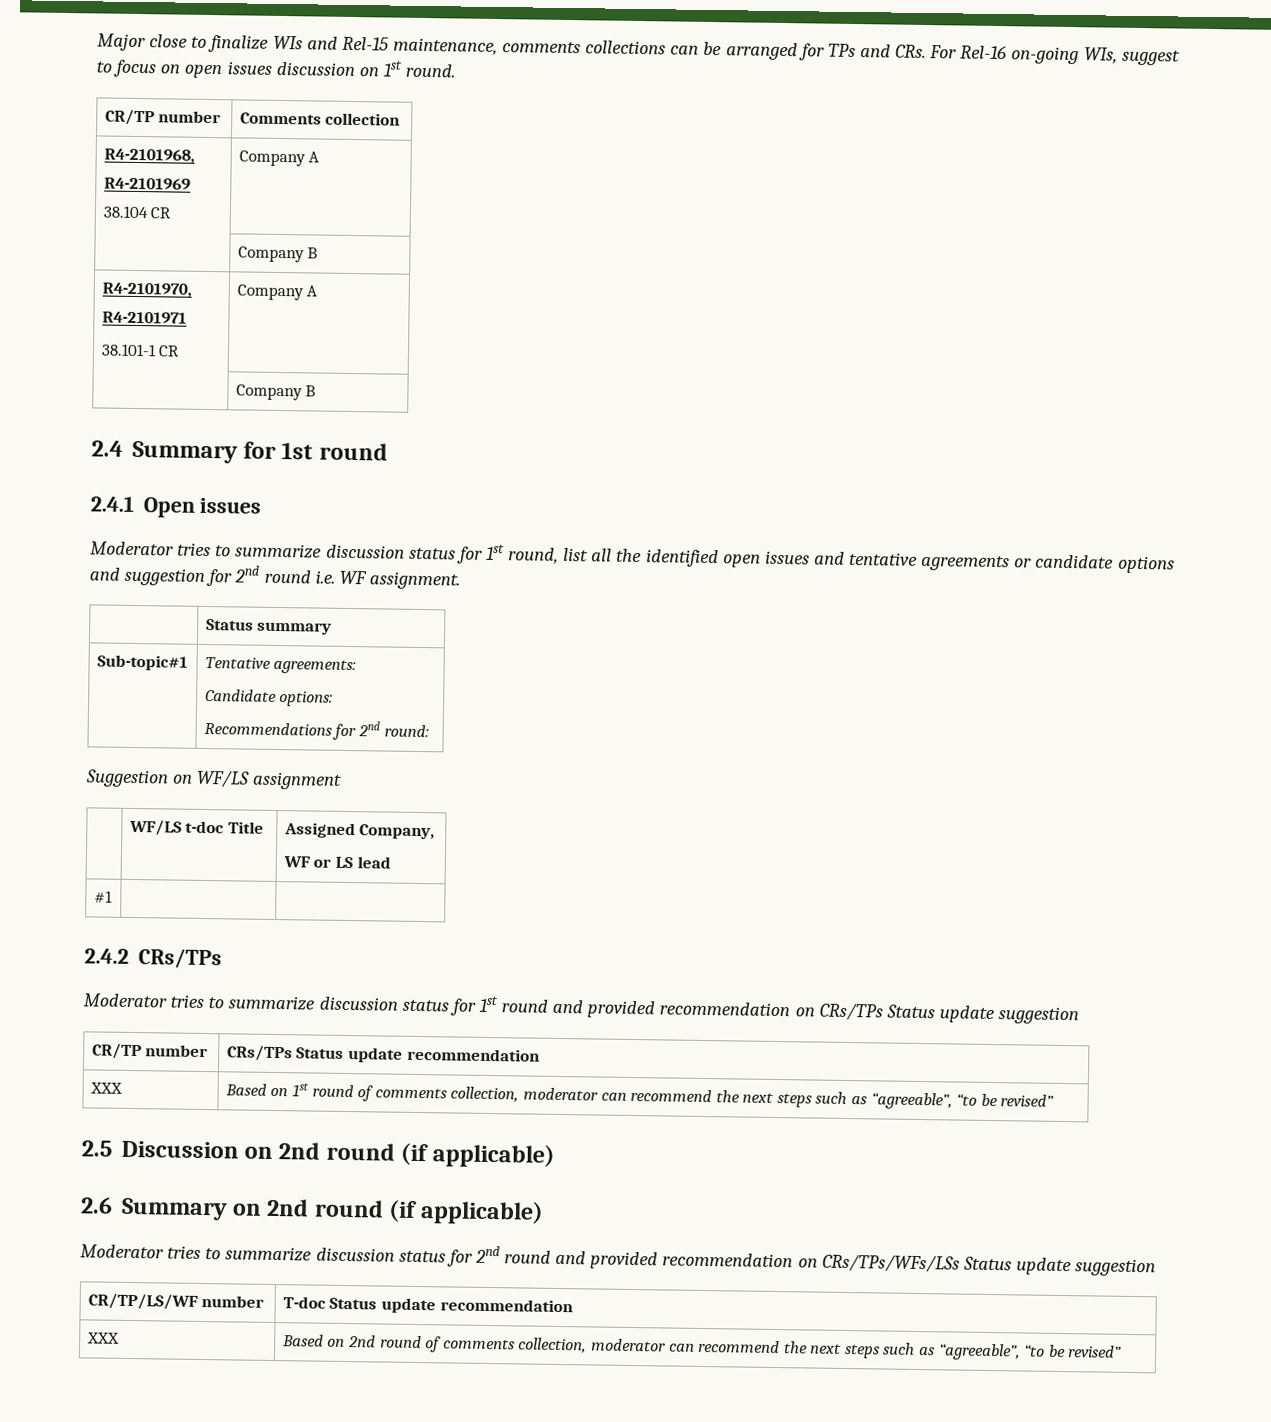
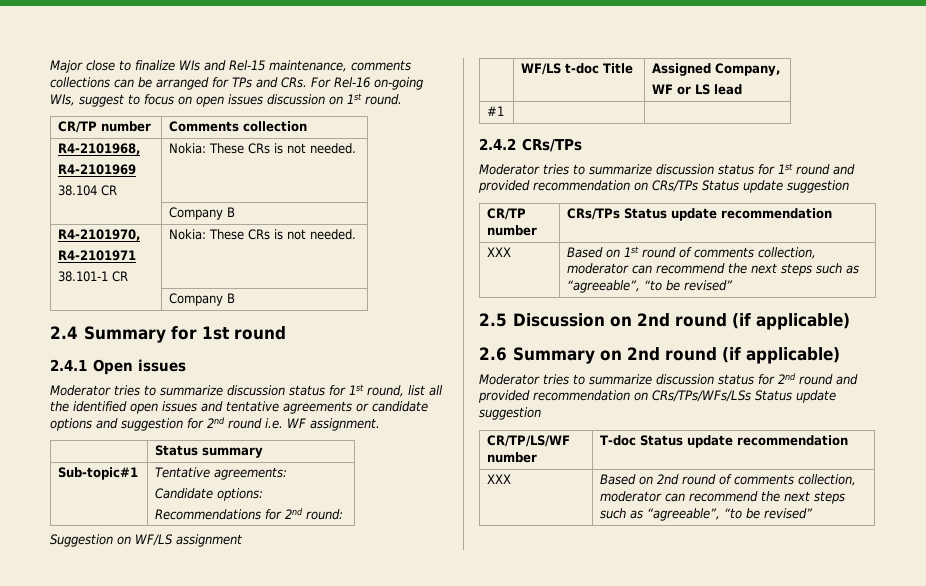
[238,150,321,167] Company A -> [169,143,357,154] Nokia: These CRs is not needed.
[236,284,319,301] Company A -> [169,229,357,240] Nokia: These CRs is not needed.

